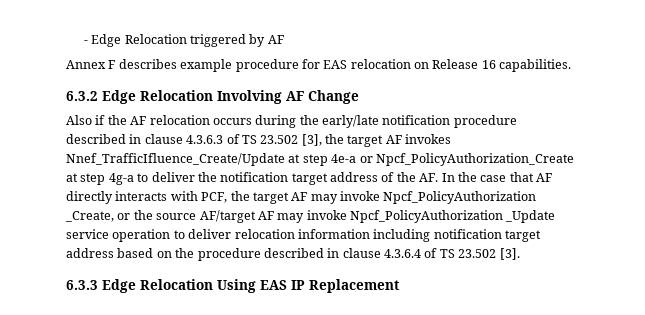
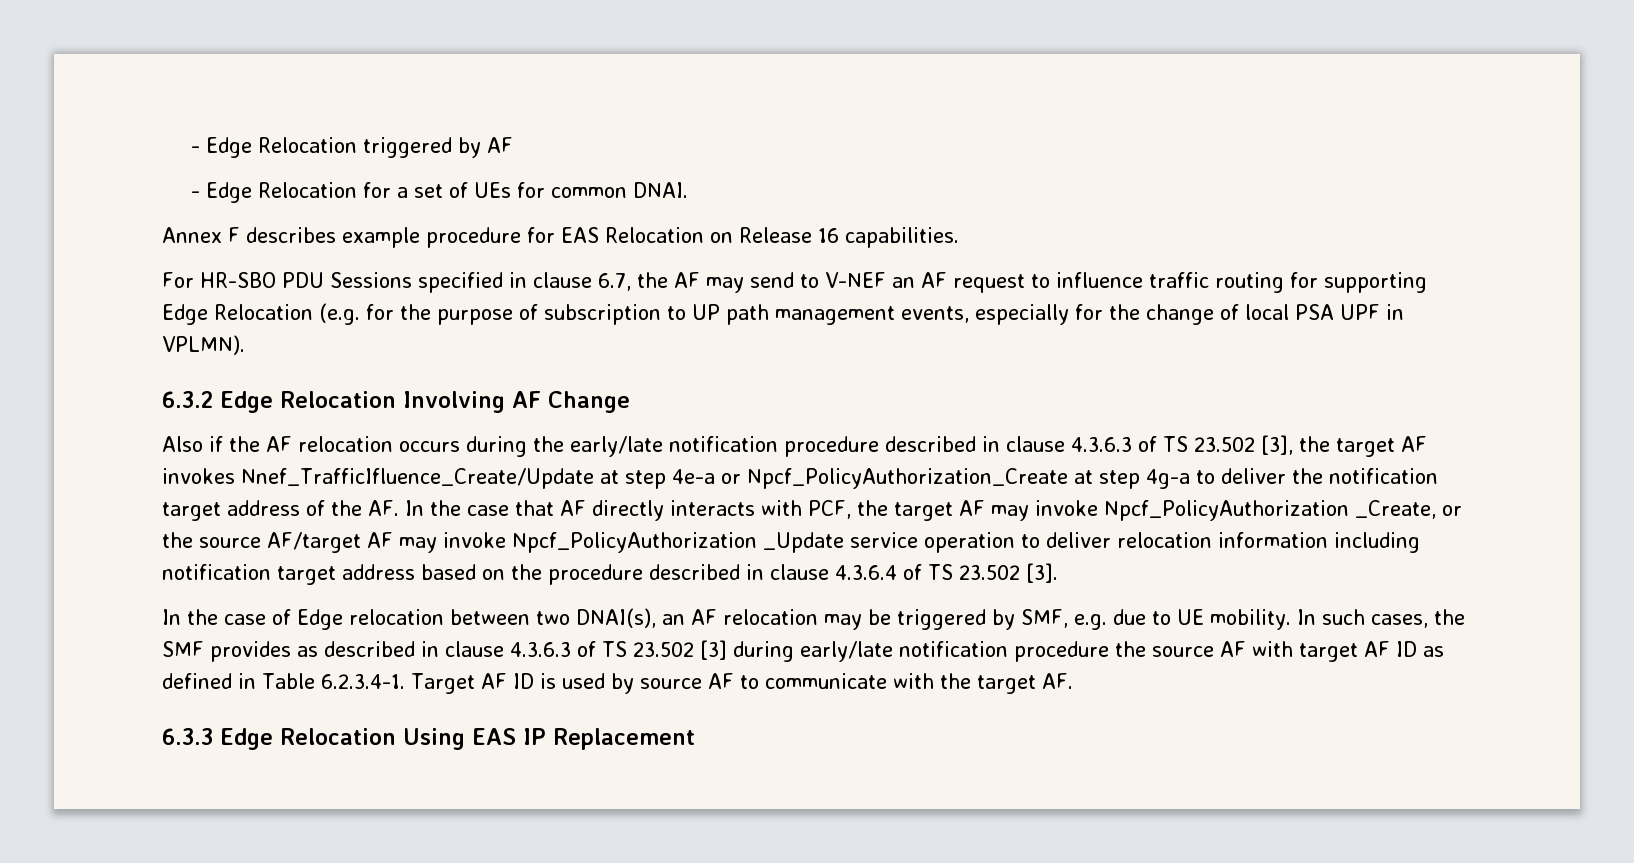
(284, 39) none -> [190,182,688,203] // - Edge Relocation for a set of UEs for common DNAI.
[350,59,411,69] relocation -> [605,227,704,243] Relocation
(572, 65) none -> [162,272,1427,293] [162,303,1404,325] [162,335,245,355] // For HR-SBO PDU Sessions specified in clause 6.7, the AF may send to V-NEF an AF request to influence traffic routing for supporting Edge Relocation (e.g. for the purpose of subscription to UP path management events, especially for the change of local PSA UPF in VPLMN).
(520, 254) none -> [162,608,1465,630] [162,640,1444,662] [162,673,1073,694] // In the case of Edge relocation between two DNAI(s), an AF relocation may be triggered by SMF, e.g. due to UE mobility. In such cases, the SMF provides as described in clause 4.3.6.3 of TS 23.502 [3] during early/late notification procedure the source AF with target AF ID as defined in Table 6.2.3.4-1. Target AF ID is used by source AF to communicate with the target AF.

